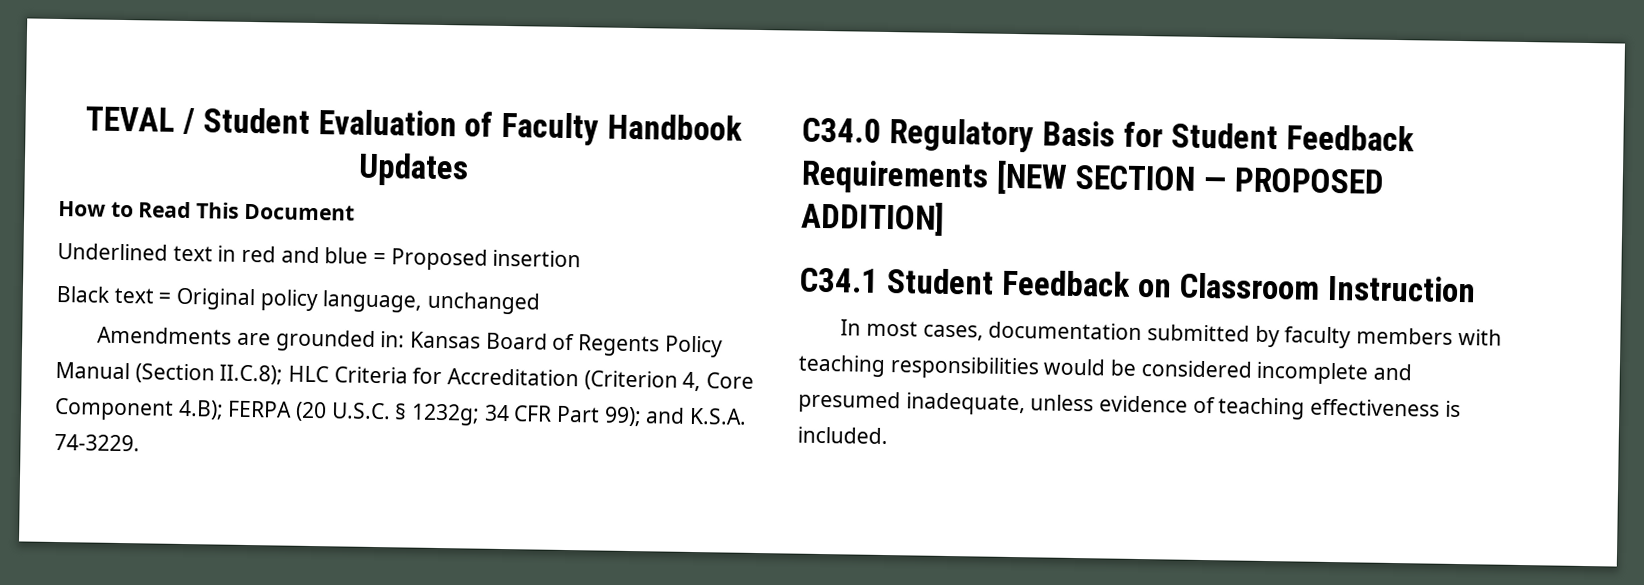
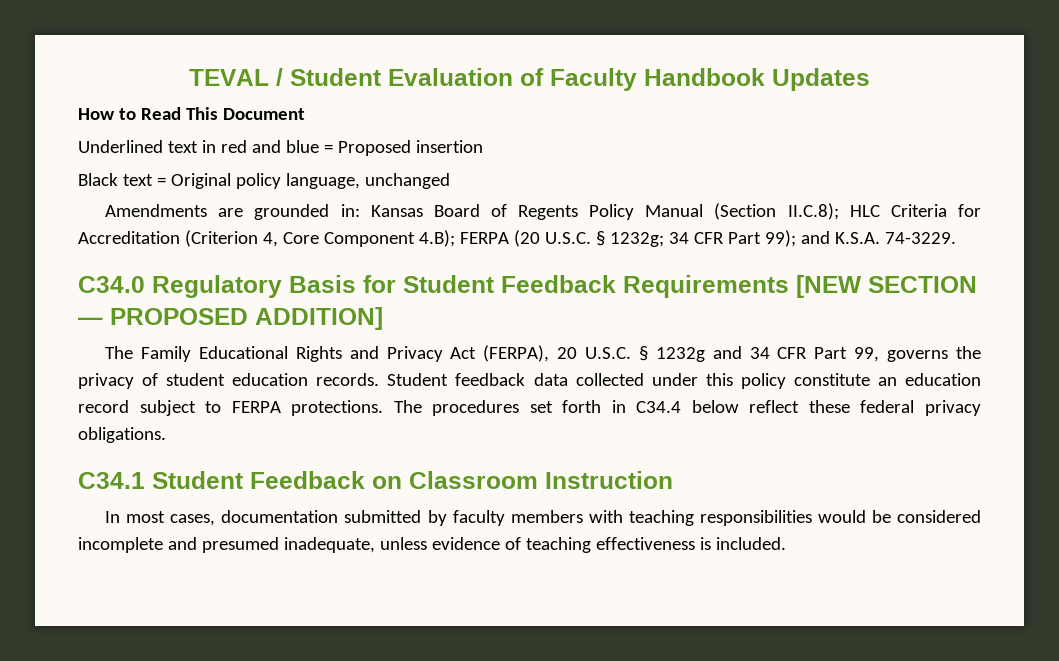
(944, 218) none -> [105,345,982,362] [78,373,981,389] [78,400,981,416] [78,427,166,443] // The Family Educational Rights and Privacy Act (FERPA), 20 U.S.C. § 1232g and 34 CFR Part 99, governs the privacy of student education records. Student feedback data collected under this policy constitute an education record subject to FERPA protections. The procedures set forth in C34.4 below reflect these federal privacy obligations.

